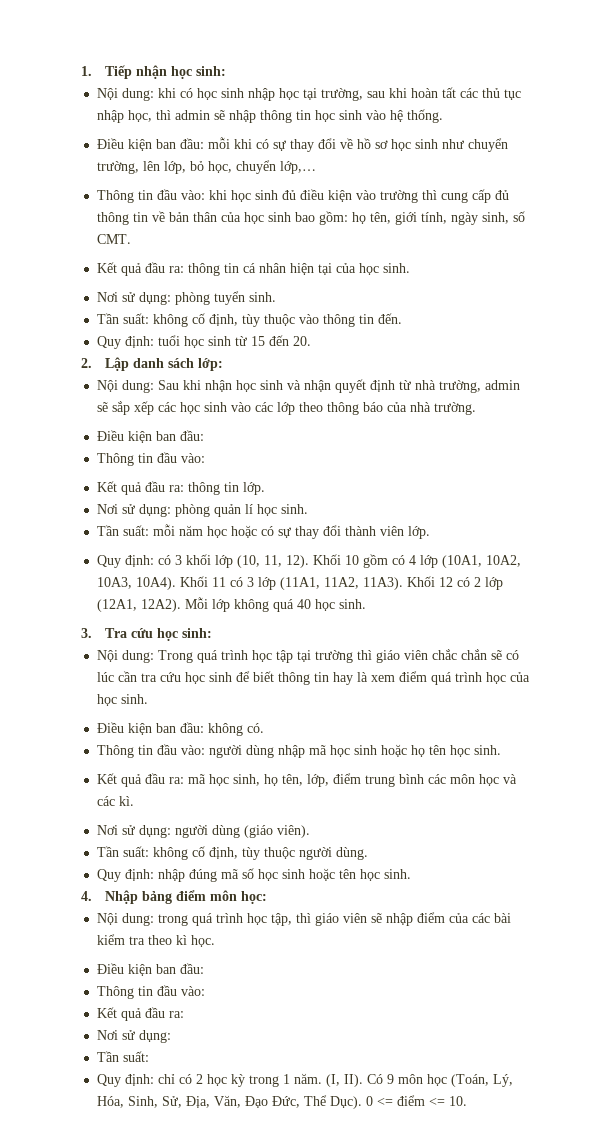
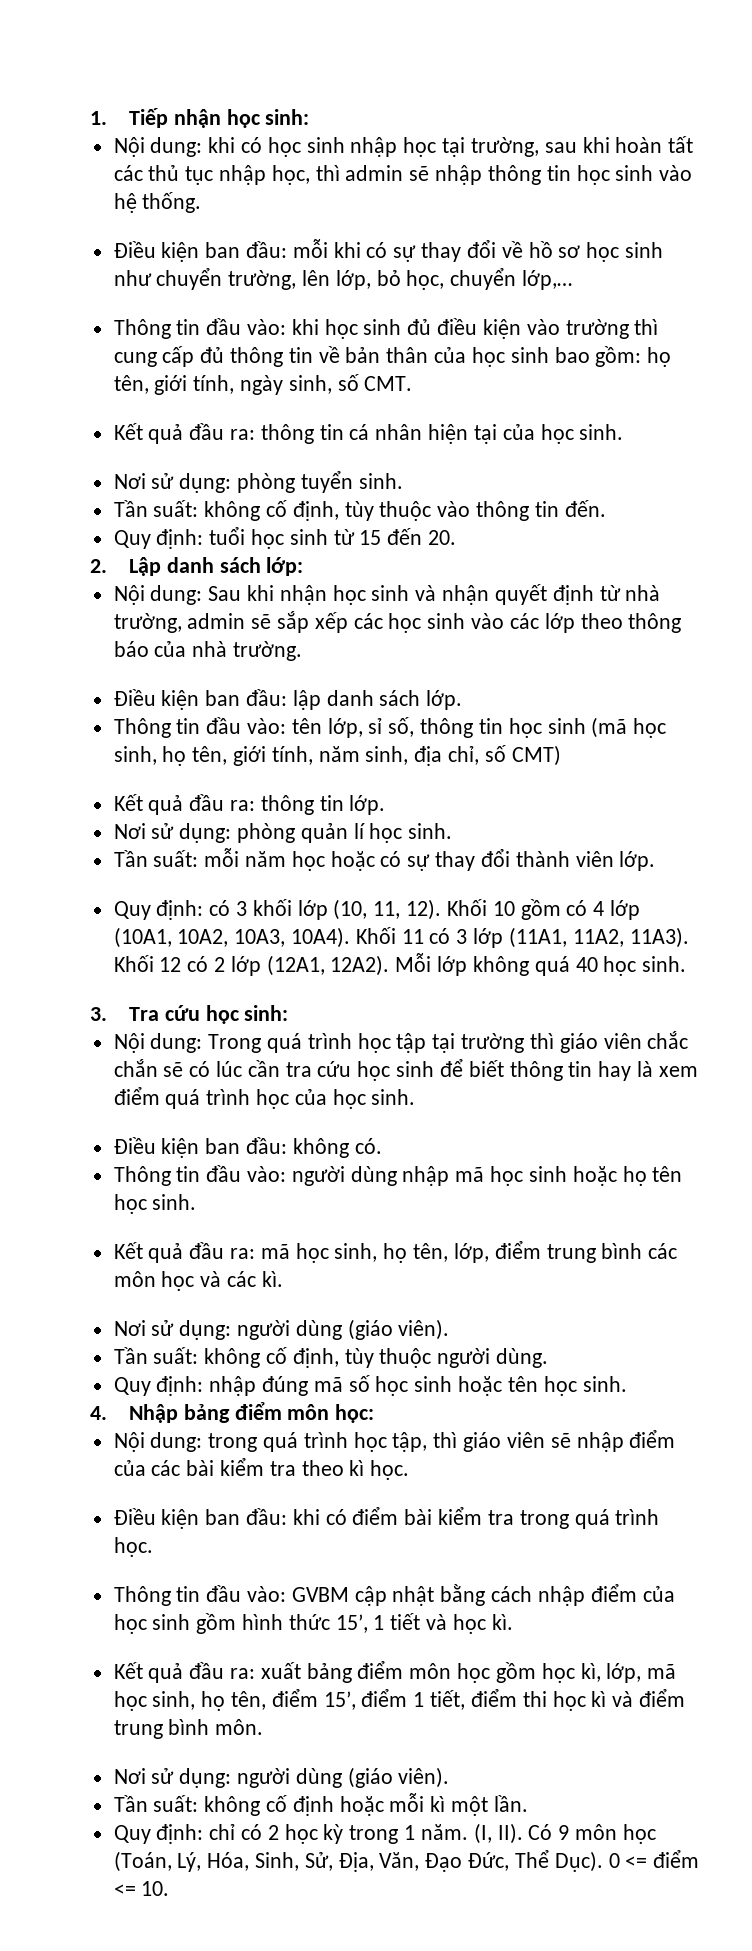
[96,452,205,466] // Thông tin đầu vào: -> [292,690,463,710] [113,717,667,738] [113,745,561,766] lập danh sách lớp. // Thông tin đầu vào: tên lớp, sỉ số, thông tin học sinh (mã học sinh, họ tên, giới tính, năm sinh, địa chỉ, số CMT)
[96,985,205,999] [96,1007,184,1021] [96,1030,171,1043] [96,1051,149,1062] // Thông tin đầu vào: // Kết quả đầu ra: // Nơi sử dụng: // Tần suất: -> [292,1507,660,1529] [113,1537,153,1557] [113,1584,675,1606] [113,1613,513,1634] [113,1661,677,1683] [113,1689,685,1711] [113,1719,264,1739] [113,1767,450,1788] [113,1793,528,1816] khi có điểm bài kiểm tra trong quá trình học. // Thông tin đầu vào: GVBM cập nhật bằng cách nhập điểm của học sinh gồm hình thức 15’, 1 tiết và học kì. // Kết quả đầu ra: xuất bảng điểm môn học gồm học kì, lớp, mã học sinh, họ tên, điểm 15’, điểm 1 tiết, điểm thi học kì và điểm trung bình môn. // Nơi sử dụng: người dùng (giáo viên). // Tần suất: không cố định hoặc mỗi kì một lần.

